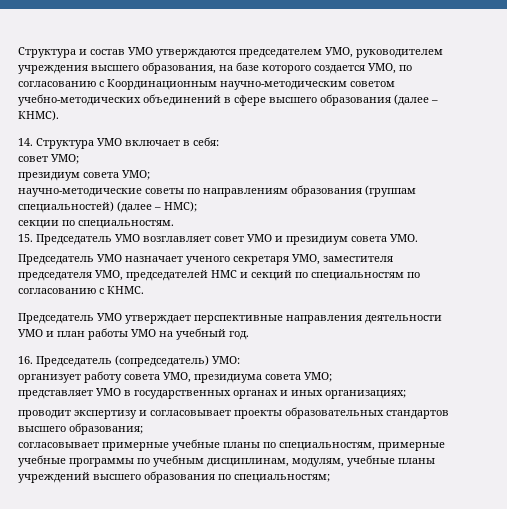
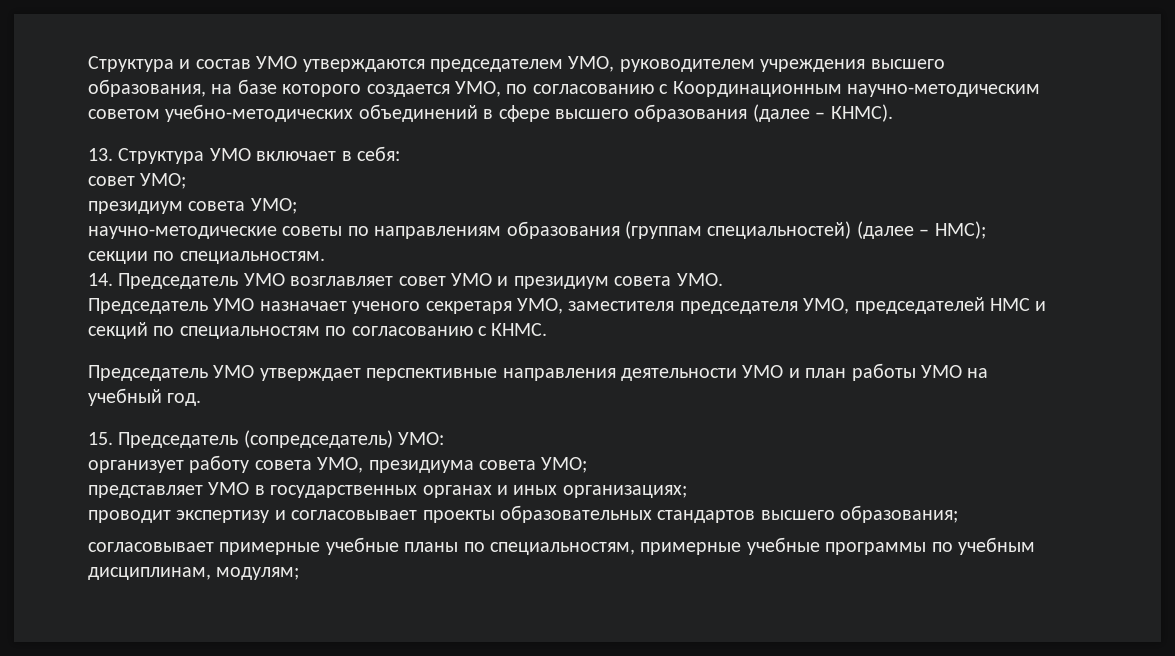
[18,138,33,146] 14. -> [88,148,113,161] 13.
[18,234,33,242] 15. -> [88,273,113,286] 14.
[18,356,33,364] 16. -> [88,432,113,445] 15.
[292,455,435,467] [18,471,330,483] модулям, учебные планы учреждений высшего образования по специальностям; -> [216,567,300,580] модулям;

